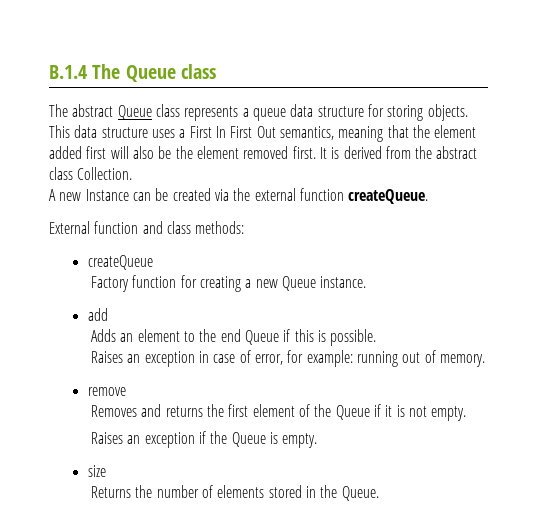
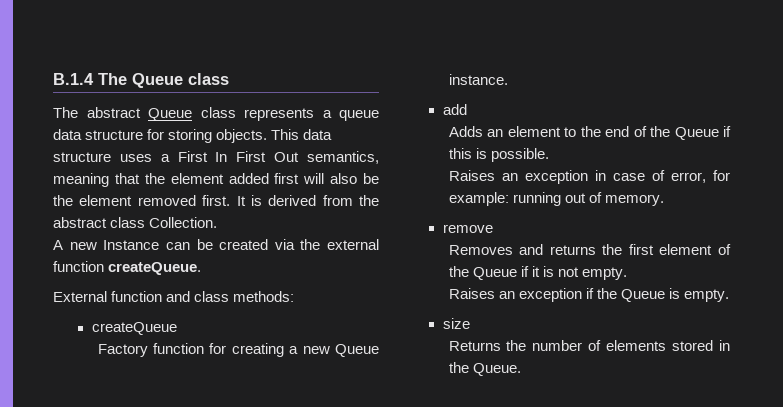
(241, 335) none -> [633,126,671,137] of the

